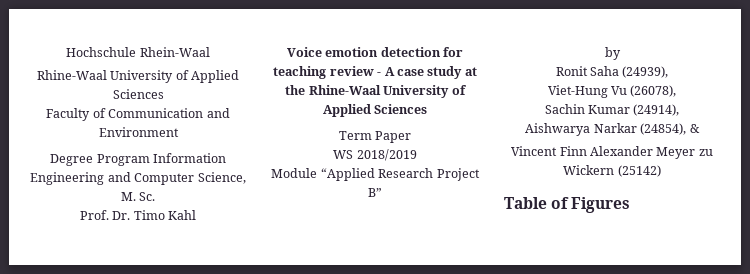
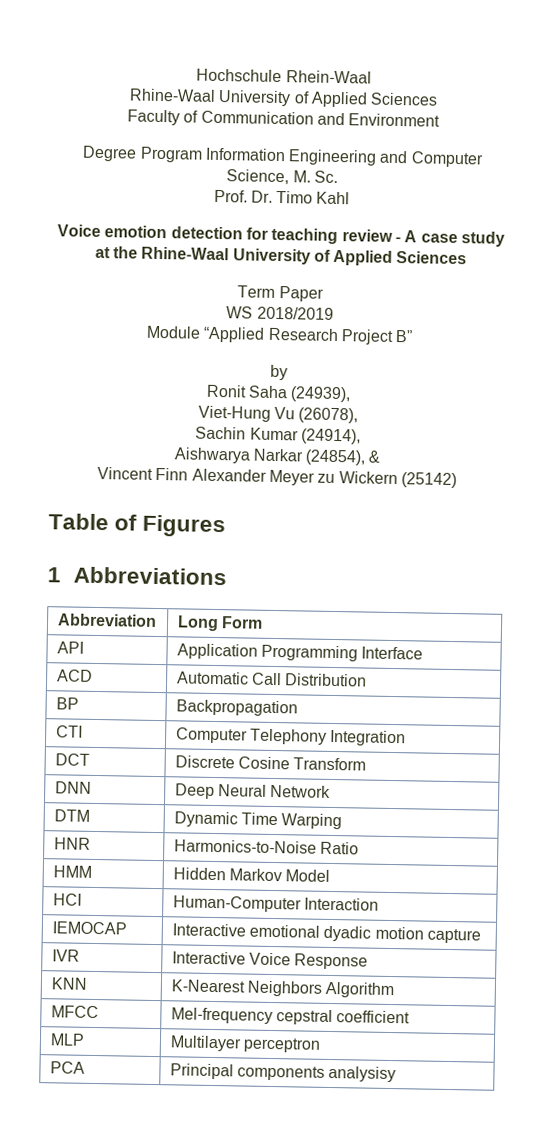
(631, 205) none -> [47,566,228,586] [56,613,157,627] [176,615,263,632] [56,641,84,654] [176,643,424,662] [56,669,93,682] [176,671,368,687] [55,697,79,710] [175,699,298,717] [55,725,83,738] [175,727,407,747] [54,753,90,766] [174,755,367,771] [54,781,92,794] [174,783,332,799] [53,809,90,822] [173,811,343,830] [53,837,91,850] [173,839,359,855] [52,865,92,878] [172,867,331,882] [52,893,82,906] [172,895,379,913] [51,921,127,935] [171,923,481,944] [51,949,80,962] [171,951,369,970] [50,977,88,990] [170,979,395,999] [50,1005,99,1019] [170,1007,411,1026] [49,1033,85,1046] [169,1035,321,1053] [49,1061,85,1074] [169,1063,397,1083] // 1 Abbreviations // Abbreviation | Long Form // API | Application Programming Interface // ACD | Automatic Call Distribution // BP | Backpropagation // CTI | Computer Telephony Integration // DCT | Discrete Cosine Transform // DNN | Deep Neural Network // DTM | Dynamic Time Warping // HNR | Harmonics-to-Noise Ratio // HMM | Hidden Markov Model // HCI | Human-Computer Interaction // IEMOCAP | Interactive emotional dyadic motion capture // IVR | Interactive Voice Response // KNN | K-Nearest Neighbors Algorithm // MFCC | Mel-frequency cepstral coefficient // MLP | Multilayer perceptron // PCA | Principal components analysisy

